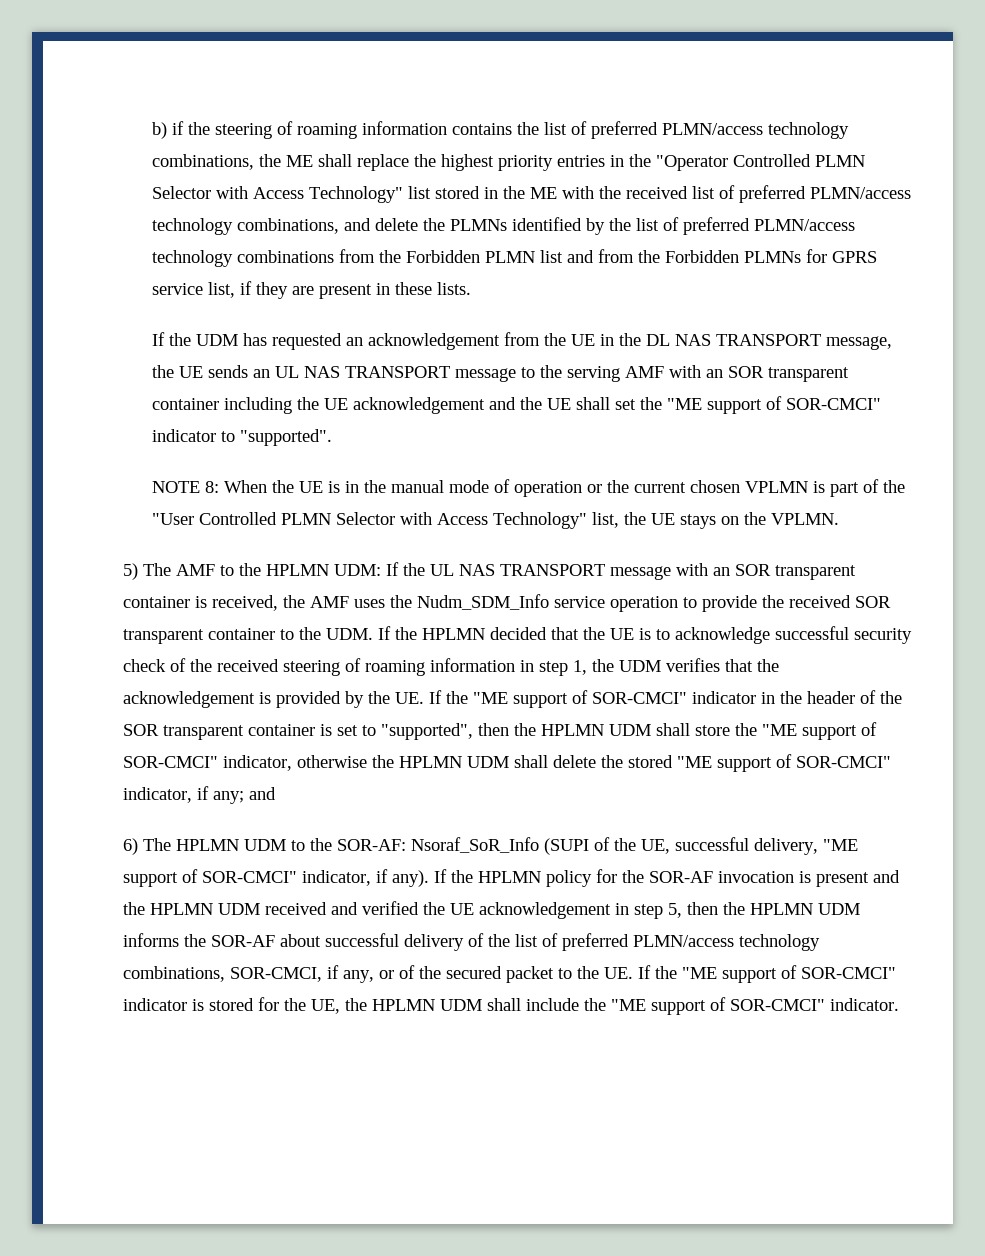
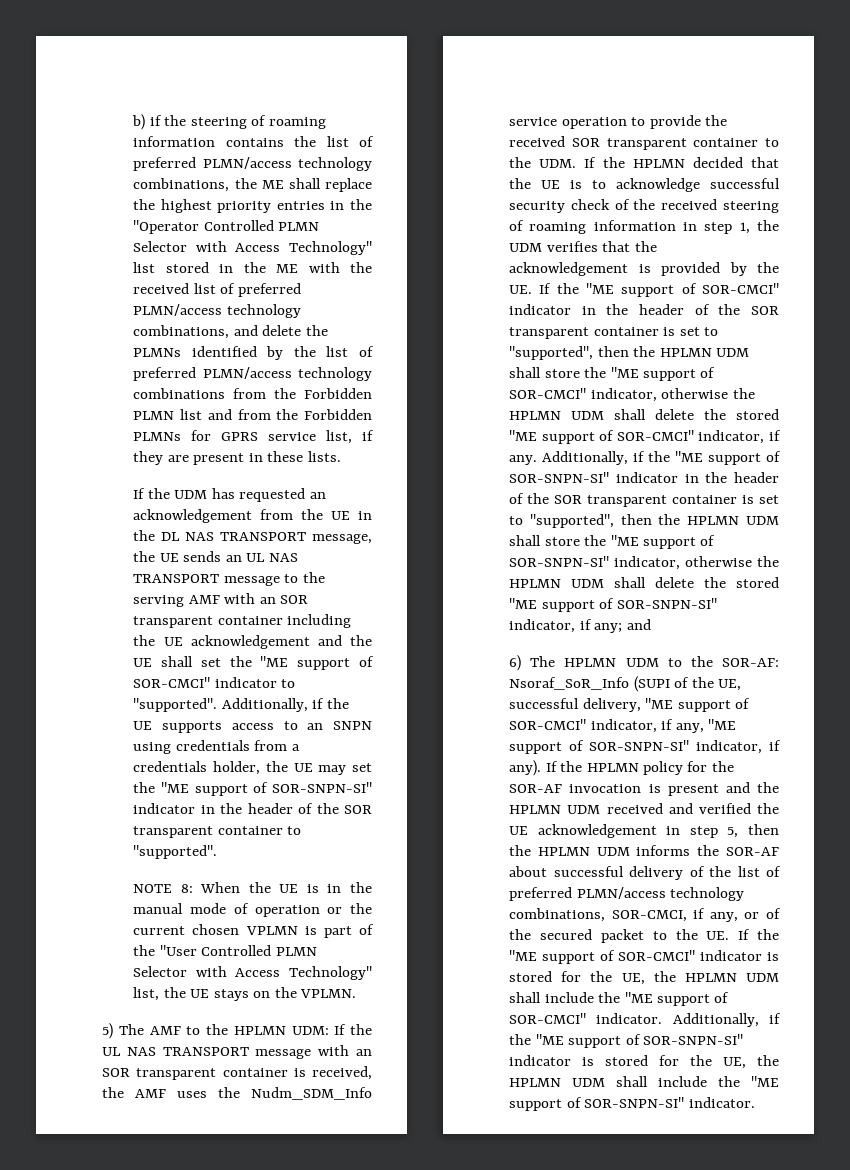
(332, 437) none -> [221,698,349,712] [133,721,373,733] [133,740,300,754] [133,761,373,775] [133,782,372,796] [133,803,373,814] [133,826,302,838] [133,845,218,859] Additionally, if the UE supports access to an SNPN using credentials from a credentials holder, the UE may set the "ME support of SOR-SNPN-SI" indicator in the header of the SOR transparent container to "supported".
(210, 793) none -> [509,451,781,465] [509,472,779,483] [509,493,779,507] [509,514,779,528] [509,535,716,549] [509,556,779,570] [509,577,779,588] [509,598,717,612] [509,619,592,633] any. Additionally, if the "ME support of SOR-SNPN-SI" indicator in the header of the SOR transparent container is set to "supported", then the HPLMN UDM shall store the "ME support of SOR-SNPN-SI" indicator, otherwise the HPLMN UDM shall delete the stored "ME support of SOR-SNPN-SI" indicator, if
(389, 876) none -> [675,719,737,733] [509,740,781,754] any, "ME support of SOR-SNPN-SI" indicator, if
(900, 1004) none -> [672,1013,781,1027] [509,1034,744,1048] [509,1055,779,1069] [509,1076,779,1087] [509,1097,755,1111] Additionally, if the "ME support of SOR-SNPN-SI" indicator is stored for the UE, the HPLMN UDM shall include the "ME support of SOR-SNPN-SI" indicator.

